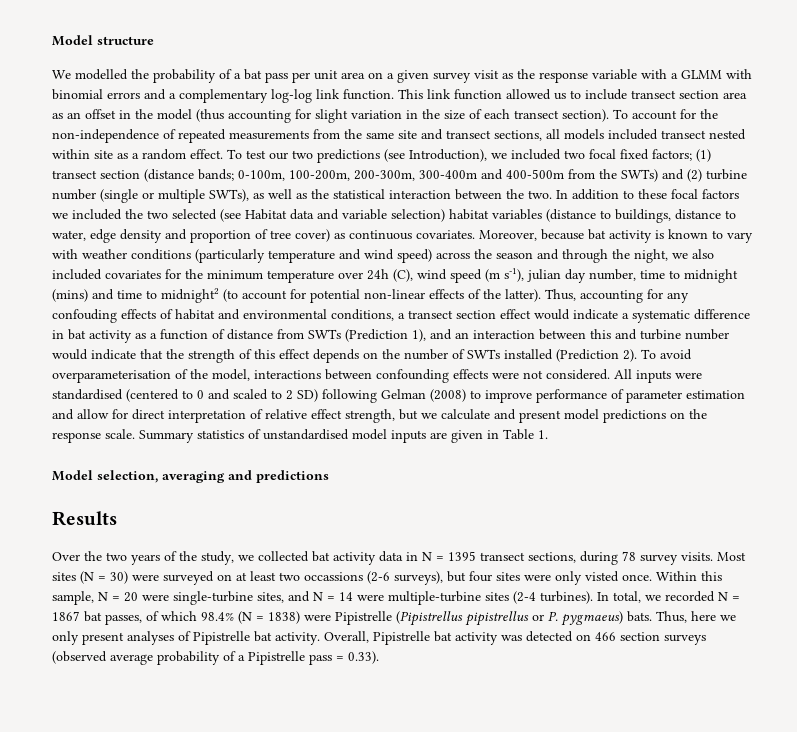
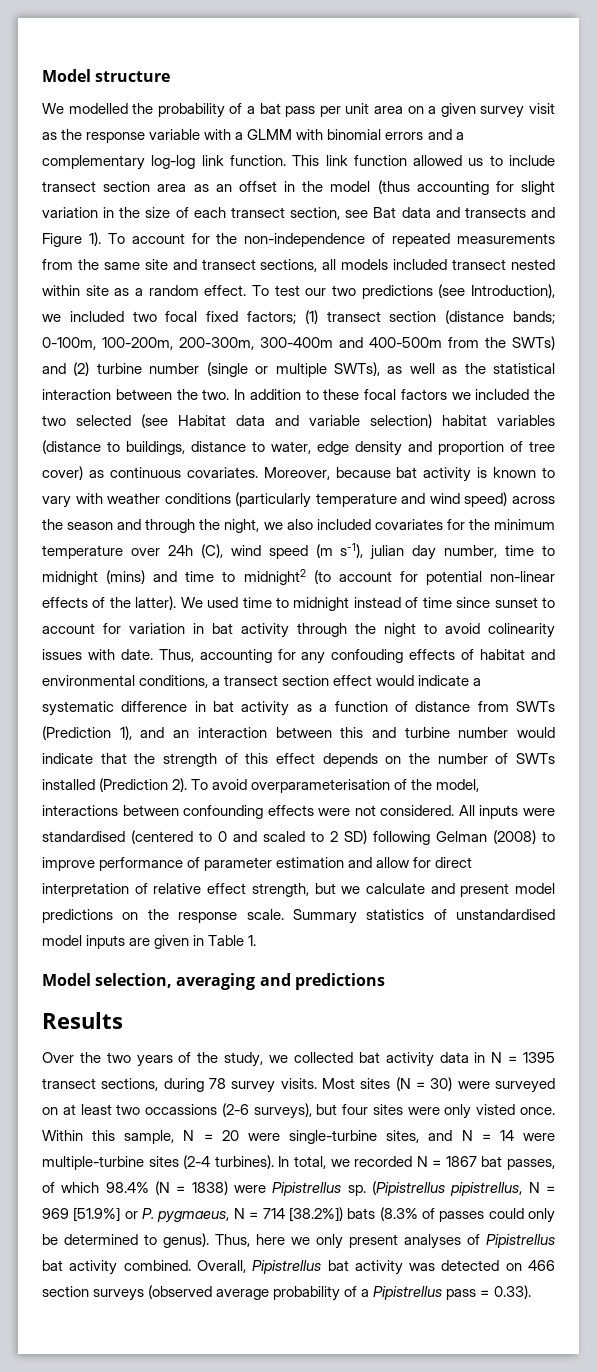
[562,109,609,122] section). -> [290,207,555,220] [42,232,101,247] section, see Bat data and transects and Figure 1).
(541, 295) none -> [180,597,555,611] [42,623,555,638] [42,649,153,660] We used time to midnight instead of time since sunset to account for variation in bat activity through the night to avoid colinearity issues with date.
[335,611,652,626] Pipistrelle (Pipistrellus pipistrellus or P. pygmaeus) bats. -> [272,1181,555,1196] [42,1207,555,1223] [42,1233,209,1248] Pipistrellus sp. (Pipistrellus pipistrellus, N = 969 [51.9%] or P. pygmaeus, N = 714 [38.2%]) bats (8.3% of passes could only be determined to genus).
[193,631,430,645] Pipistrelle bat activity. Overall, Pipistrelle -> [486,1234,555,1248] [42,1260,322,1275] Pipistrellus bat activity combined. Overall, Pipistrellus
[248,651,305,665] Pipistrelle -> [373,1286,443,1300] Pipistrellus

